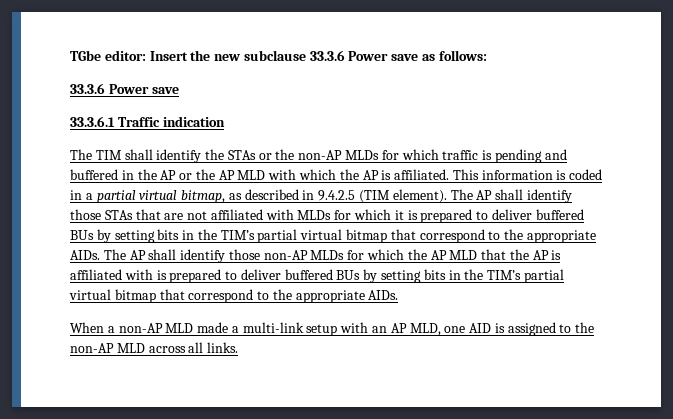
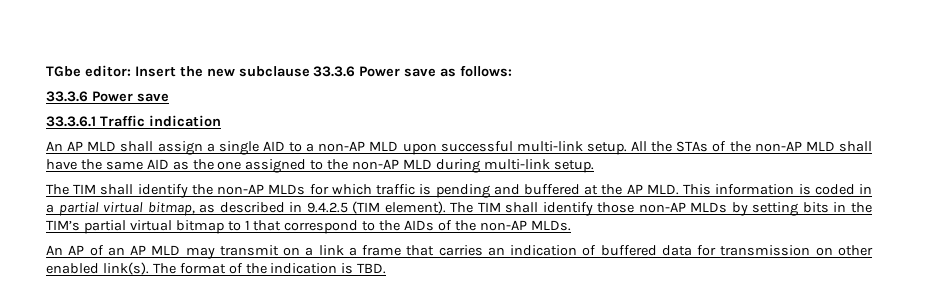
(225, 121) none -> [46,141,873,155] [46,159,594,173] // An AP MLD shall assign a single AID to a non-AP MLD upon successful multi-link setup. All the STAs of the non-AP MLD shall have the same AID as the one assigned to the non-AP MLD during multi-link setup.
[227,149,295,160] STAs or the -> (213, 189) none
[121,169,450,180] in the AP or the AP MLD with which the AP is affiliated. -> [584,184,679,195] at the AP MLD.
[476,189,572,203] [70,209,584,223] [70,229,596,243] [70,249,562,263] [70,269,564,283] [69,289,399,303] [70,322,595,336] [70,342,239,353] AP shall identify those STAs that are not affiliated with MLDs for which it is prepared to deliver buffered BUs by setting bits in the TIM’s partial virtual bitmap that correspond to the appropriate AIDs. The AP shall identify those non-AP MLDs for which the AP MLD that the AP is affiliated with is prepared to deliver buffered BUs by setting bits in the TIM’s partial virtual bitmap that correspond to the appropriate AIDs. // When a non-AP MLD made a multi-link setup with an AP MLD, one AID is assigned to the non-AP MLD across all links. -> [477,202,872,216] [46,220,571,234] [46,245,873,259] [46,262,387,275] TIM shall identify those non-AP MLDs by setting bits in the TIM’s partial virtual bitmap to 1 that correspond to the AIDs of the non-AP MLDs. // An AP of an AP MLD may transmit on a link a frame that carries an indication of buffered data for transmission on other enabled link(s). The format of the indication is TBD.

